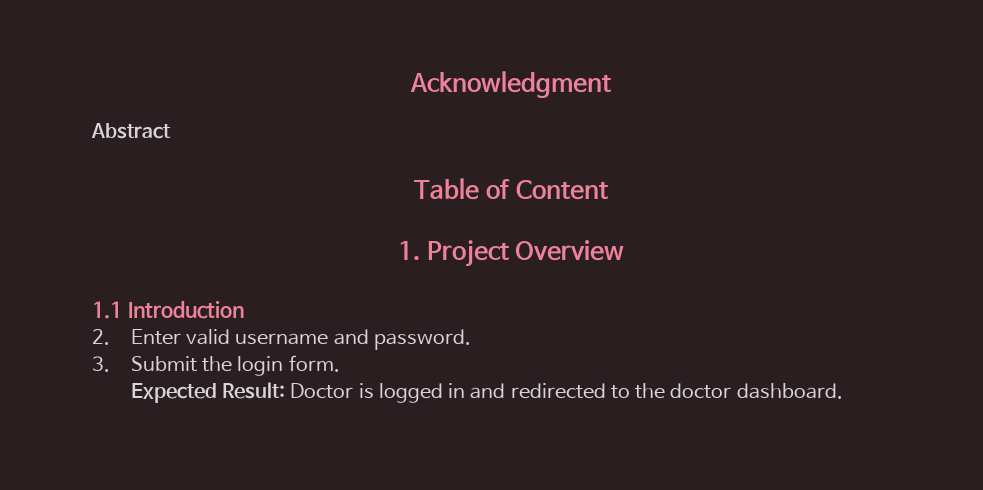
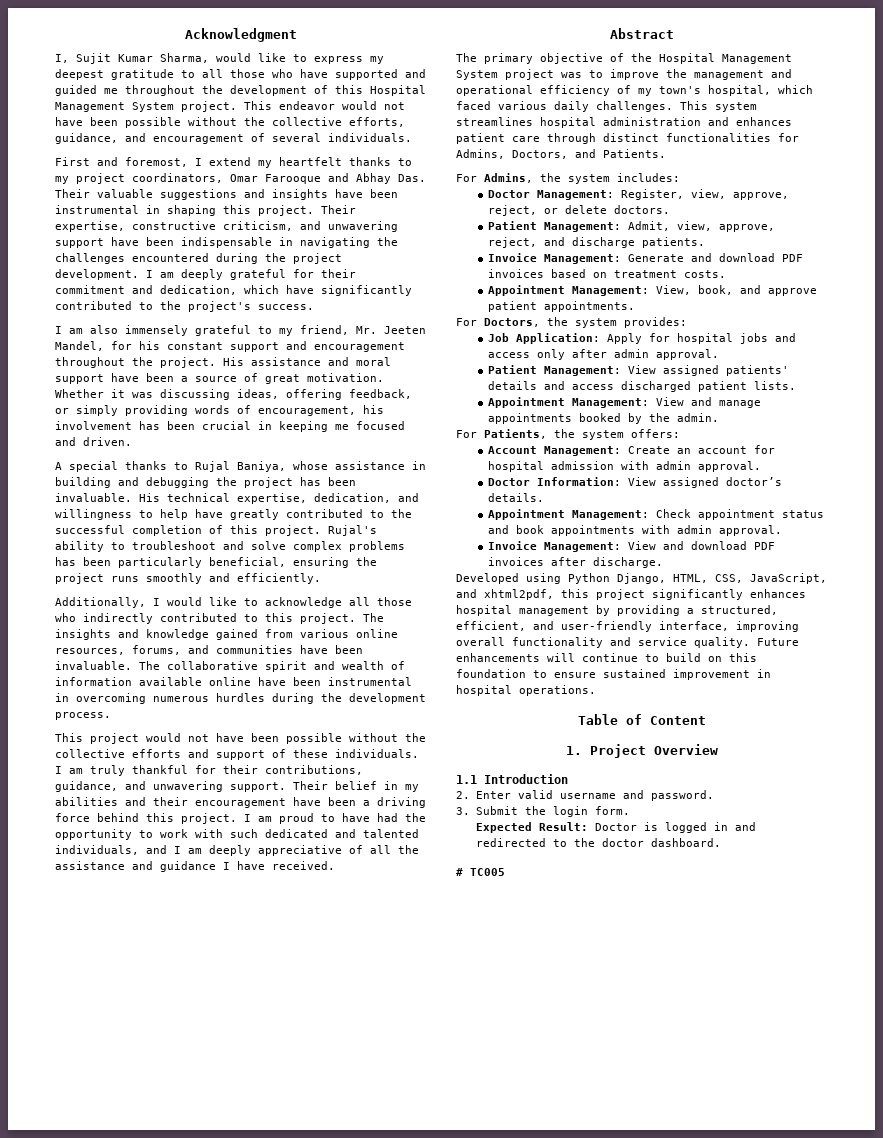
[91,123,171,139] Abstract -> [55,53,384,64] [55,69,426,80] [55,85,426,96] [55,101,405,112] [55,117,405,128] [55,133,412,144] [55,157,412,168] [55,173,426,184] [55,189,398,200] [55,205,356,216] [55,221,398,232] [55,237,398,248] [55,253,342,264] [55,269,356,280] [55,285,412,296] [55,301,314,312] [55,325,426,336] [55,341,405,352] [55,357,391,368] [55,373,384,384] [55,389,412,400] [55,405,384,416] [55,421,405,432] [55,437,132,446] [55,461,426,472] [55,477,356,488] [55,493,419,504] [55,509,412,520] [55,525,377,536] [55,541,405,552] [55,557,377,568] [55,573,321,584] [55,597,412,608] [55,613,384,624] [55,629,398,640] [55,645,363,655] [55,661,405,672] [55,677,412,686] [55,693,426,704] [55,712,111,720] [55,733,426,744] [55,749,419,760] [55,765,363,776] [55,781,419,792] [55,797,426,808] [55,813,426,824] [55,829,419,840] [55,845,419,856] [55,861,335,872] [610,28,674,39] [456,53,792,64] [456,69,792,80] [456,85,813,96] [456,101,757,112] [456,117,792,128] [456,133,799,144] [456,149,666,159] [456,173,680,184] [487,189,789,200] [487,205,670,216] [487,221,775,232] [487,237,705,248] [487,253,803,264] [487,269,726,278] [487,285,817,296] [487,301,635,312] [456,317,687,328] [487,333,796,344] [487,349,719,360] [487,365,789,376] [487,381,796,392] [487,397,761,408] [487,413,719,424] [456,429,680,440] [487,445,775,456] [487,461,761,472] [487,477,782,488] [487,493,544,502] [487,509,824,520] [487,525,782,536] [487,541,775,552] [487,557,663,568] [456,573,827,584] [456,589,806,600] [456,605,778,616] [456,621,799,632] [456,637,799,648] [456,653,757,662] [456,669,771,680] [456,685,596,696] I, Sujit Kumar Sharma, would like to express my deepest gratitude to all those who have supported and guided me throughout the development of this Hospital Management System project. This endeavor would not have been possible without the collective efforts, guidance, and encouragement of several individuals. // First and foremost, I extend my heartfelt thanks to my project coordinators, Omar Farooque and Abhay Das. Their valuable suggestions and insights have been instrumental in shaping this project. Their expertise, constructive criticism, and unwavering support have been indispensable in navigating the challenges encountered during the project development. I am deeply grateful for their commitment and dedication, which have significantly contributed to the project's success. // I am also immensely grateful to my friend, Mr. Jeeten Mandel, for his constant support and encouragement throughout the project. His assistance and moral support have been a source of great motivation. Whether it was discussing ideas, offering feedback, or simply providing words of encouragement, his involvement has been crucial in keeping me focused and driven. // A special thanks to Rujal Baniya, whose assistance in building and debugging the project has been invaluable. His technical expertise, dedication, and willingness to help have greatly contributed to the successful completion of this project. Rujal's ability to troubleshoot and solve complex problems has been particularly beneficial, ensuring the project runs smoothly and efficiently. // Additionally, I would like to acknowledge all those who indirectly contributed to this project. The insights and knowledge gained from various online resources, forums, and communities have been invaluable. The collaborative spirit and wealth of information available online have been instrumental in overcoming numerous hurdles during the development process. // This project would not have been possible without the collective efforts and support of these individuals. I am truly thankful for their contributions, guidance, and unwavering support. Their belief in my abilities and their encouragement have been a driving force behind this project. I am proud to have had the opportunity to work with such dedicated and talented individuals, and I am deeply appreciative of all the assistance and guidance I have received. // Abstract // The primary objective of the Hospital Management System project was to improve the management and operational efficiency of my town's hospital, which faced various daily challenges. This system streamlines hospital administration and enhances patient care through distinct functionalities for Admins, Doctors, and Patients. // For Admins, the system includes: // Doctor Management: Register, view, approve, reject, or delete doctors. // Patient Management: Admit, view, approve, reject, and discharge patients. // Invoice Management: Generate and download PDF invoices based on treatment costs. // Appointment Management: View, book, and approve patient appointments. // For Doctors, the system provides: // Job Application: Apply for hospital jobs and access only after admin approval. // Patient Management: View assigned patients' details and access discharged patient lists. // Appointment Management: View and manage appointments booked by the admin. // For Patients, the system offers: // Account Management: Create an account for hospital admission with admin approval. // Doctor Information: View assigned doctor’s details. // Appointment Management: Check appointment status and book appointments with admin approval. // Invoice Management: View and download PDF invoices after discharge. // Developed using Python Django, HTML, CSS, JavaScript, and xhtml2pdf, this project significantly enhances hospital management by providing a structured, efficient, and user-friendly interface, improving overall functionality and service quality. Future enhancements will continue to build on this foundation to ensure sustained improvement in hospital operations.
(843, 391) none -> [456,868,505,876] // # TC005

